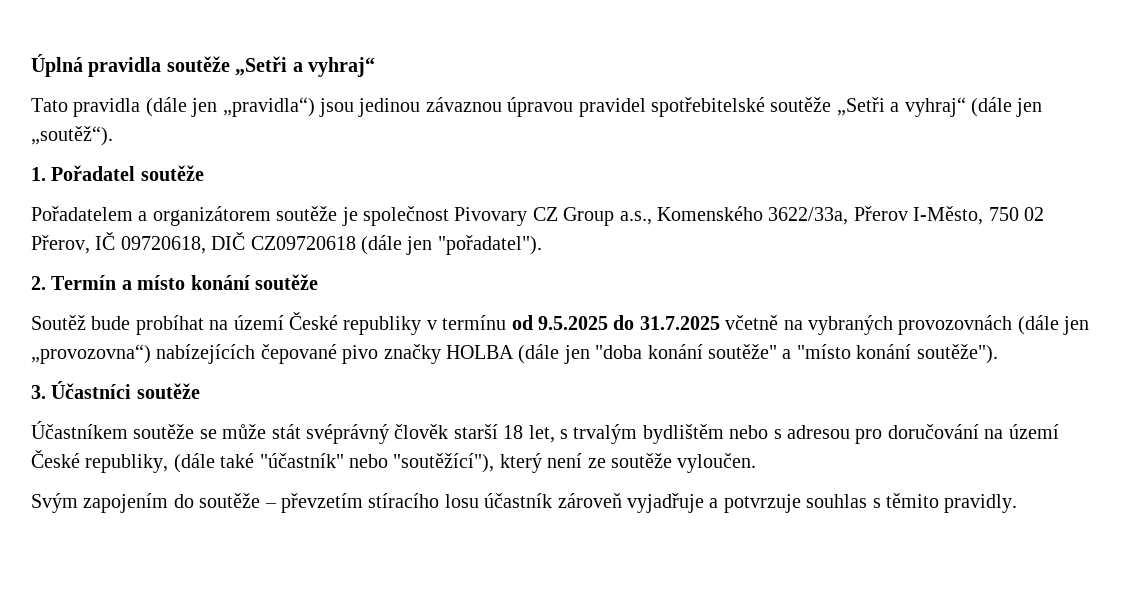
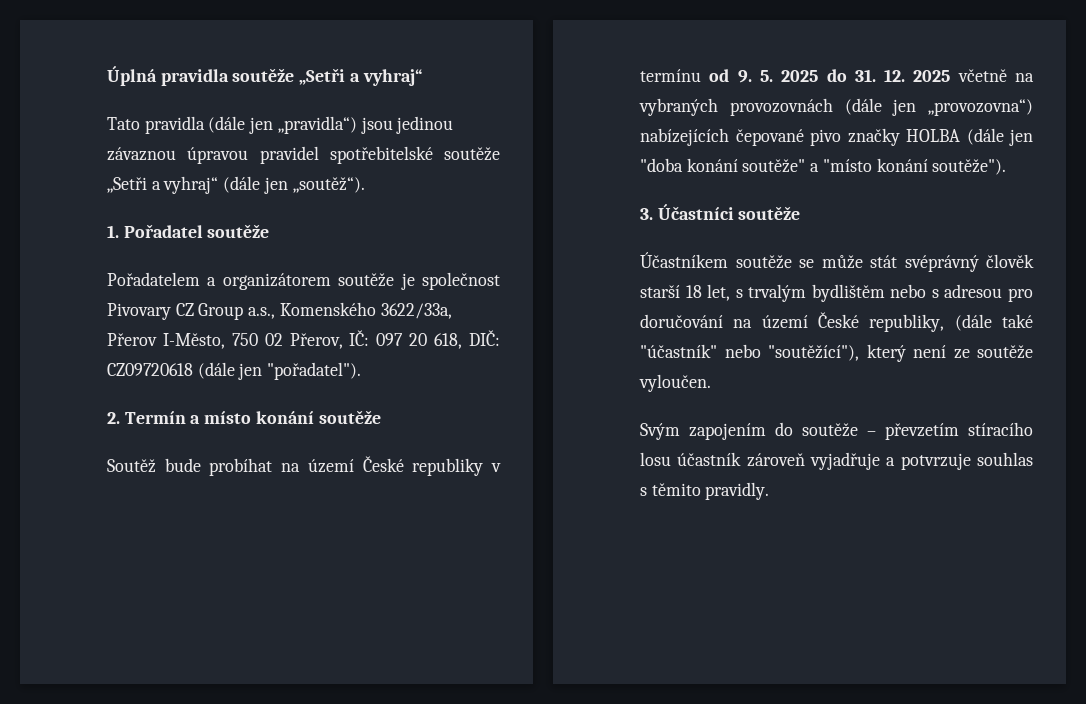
[95,232,246,254] IČ 09720618, DIČ -> [349,330,501,349] IČ: 097 20 618, DIČ:
[537,315,720,330] 9.5.2025 do 31.7.2025 -> [737,69,951,83] 9. 5. 2025 do 31. 12. 2025

